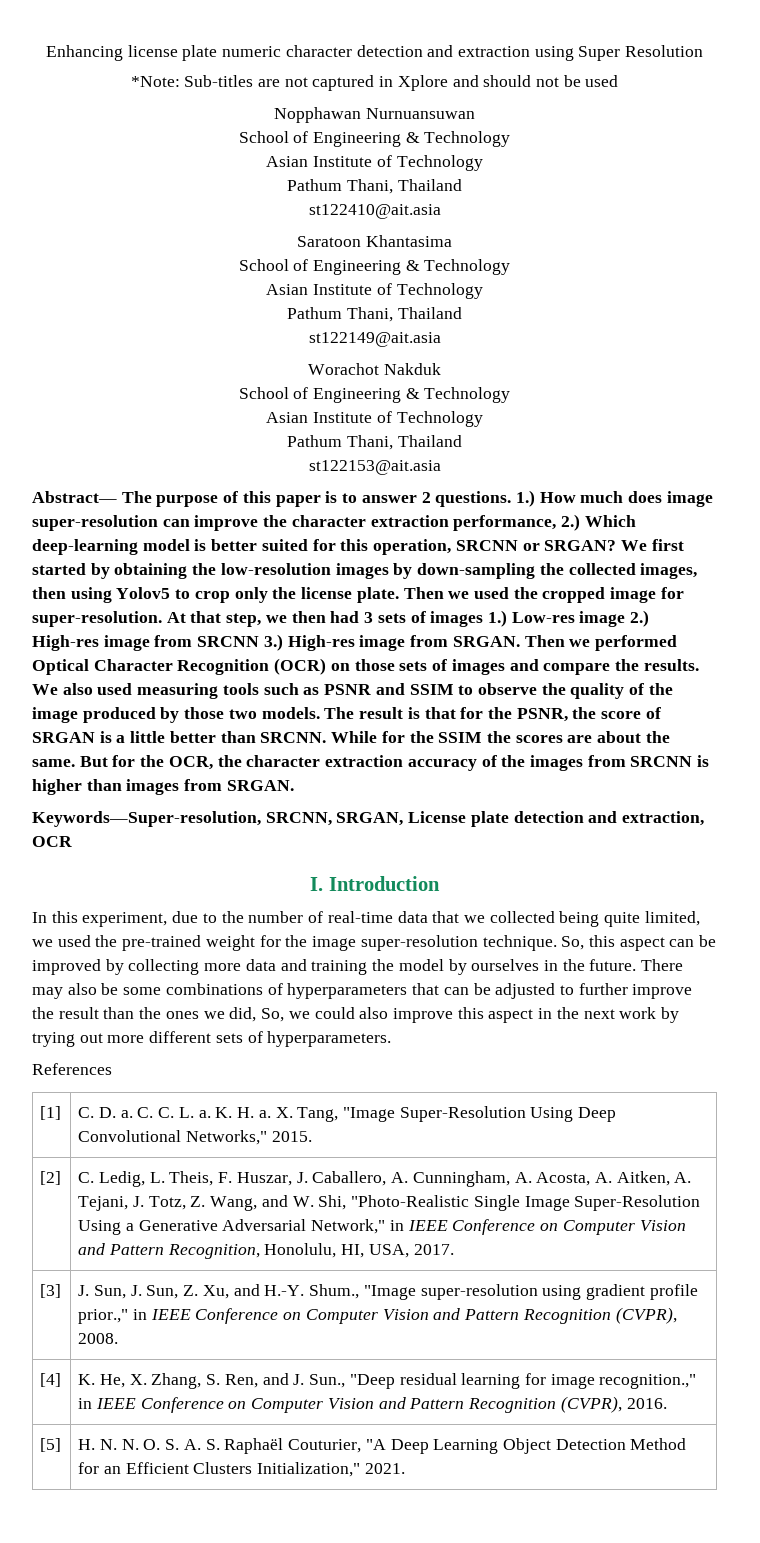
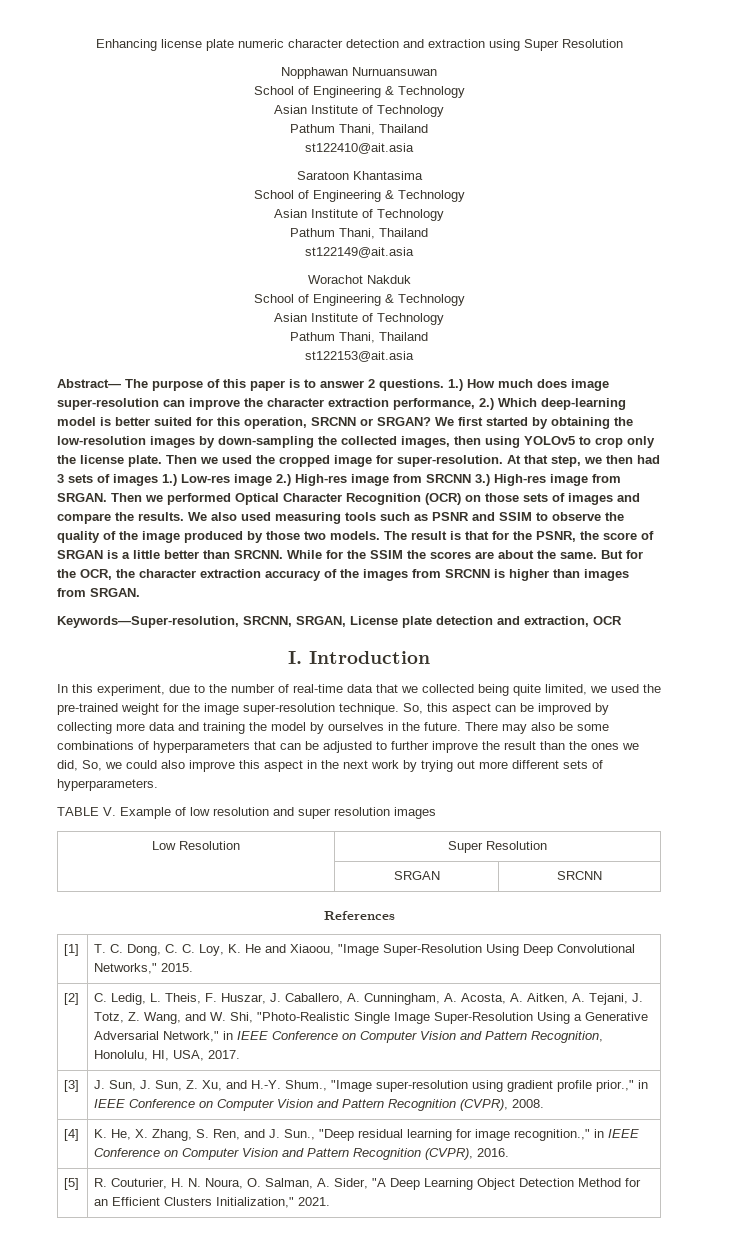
[130,75,619,91] // *Note: Sub-titles are not captured in Xplore and should not be used -> (623, 43) none
[116,587,171,599] Yolov5 -> [524,436,575,445] YOLOv5
[32,1063,112,1075] [40,1106,62,1120] [78,1107,339,1122] References // [1] | C. D. a. C. C. L. a. K. H. a. X. Tang, -> [57,807,436,819] [152,841,240,850] [448,841,547,853] [393,871,440,880] [557,871,602,880] [323,911,395,920] [64,944,80,956] [94,944,335,956] TABLE V. Example of low resolution and super resolution images // Low Resolution | Super Resolution // | SRGAN | SRCNN // References // [1] | T. C. Dong, C. C. Loy, K. He and Xiaoou,
[78,1438,362,1454] H. N. N. O. S. A. S. Raphaël Couturier, -> [94,1178,369,1189] R. Couturier, H. N. Noura, O. Salman, A. Sider,

